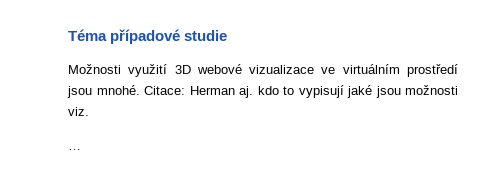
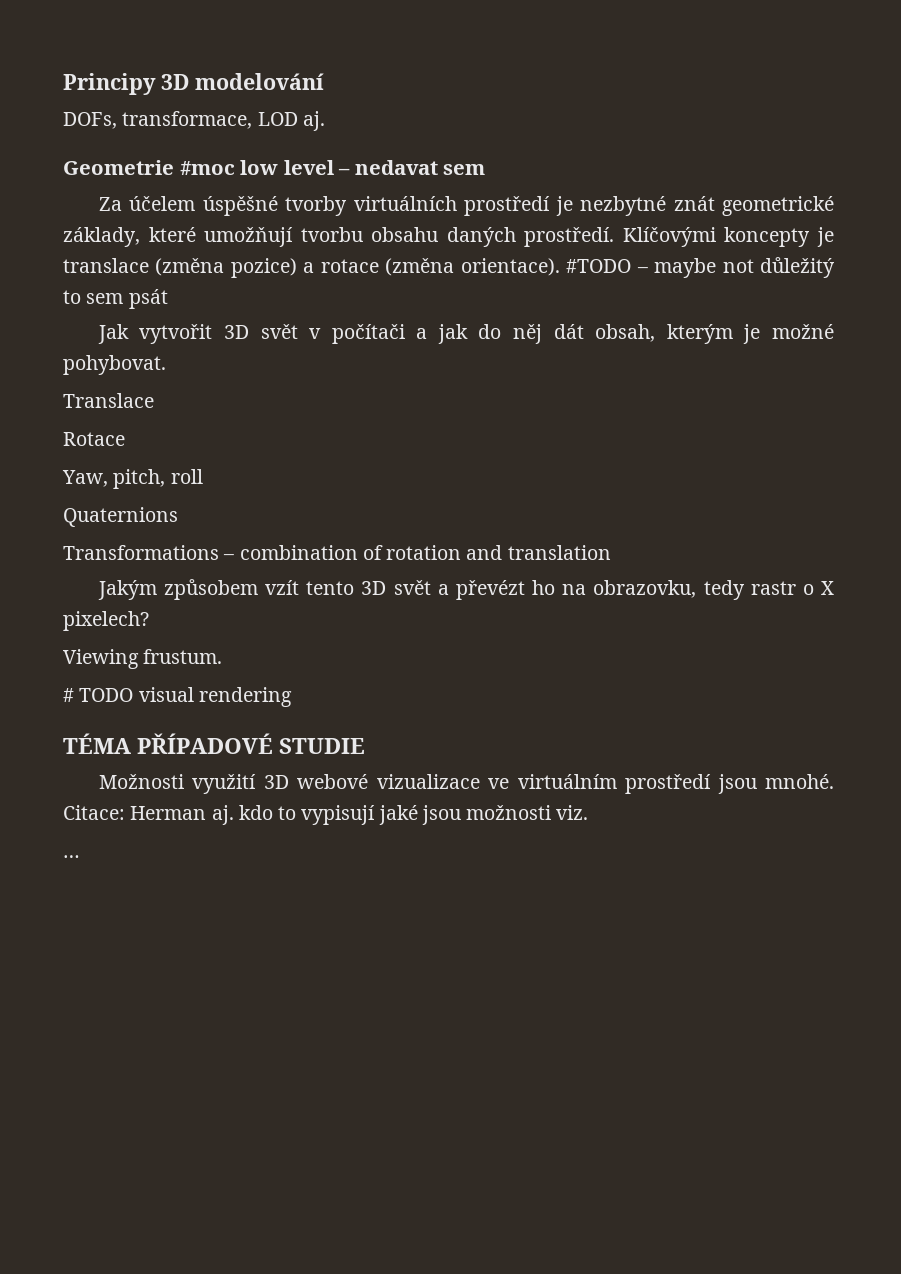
[68,29,228,44] Téma případové studie -> [63,73,324,95] [63,111,325,131] [63,160,486,175] [98,196,835,216] [63,227,834,247] [63,257,836,278] [63,289,168,309] [97,324,835,344] [63,355,166,375] [63,393,154,408] [63,432,125,446] [62,469,203,489] [63,507,178,527] [63,545,611,560] [97,579,834,600] [63,611,149,631] [63,649,223,669] [63,687,292,707] [63,733,366,754] Principy 3D modelování // DOFs, transformace, LOD aj. // Geometrie #moc low level – nedavat sem // Za účelem úspěšné tvorby virtuálních prostředí je nezbytné znát geometrické základy, které umožňují tvorbu obsahu daných prostředí. Klíčovými koncepty je translace (změna pozice) a rotace (změna orientace). #TODO – maybe not důležitý to sem psát // Jak vytvořit 3D svět v počítači a jak do něj dát obsah, kterým je možné pohybovat. // Translace // Rotace // Yaw, pitch, roll // Quaternions // Transformations – combination of rotation and translation // Jakým způsobem vzít tento 3D svět a převézt ho na obrazovku, tedy rastr o X pixelech? // Viewing frustum. // # TODO visual rendering // TÉMA PŘÍPADOVÉ STUDIE

